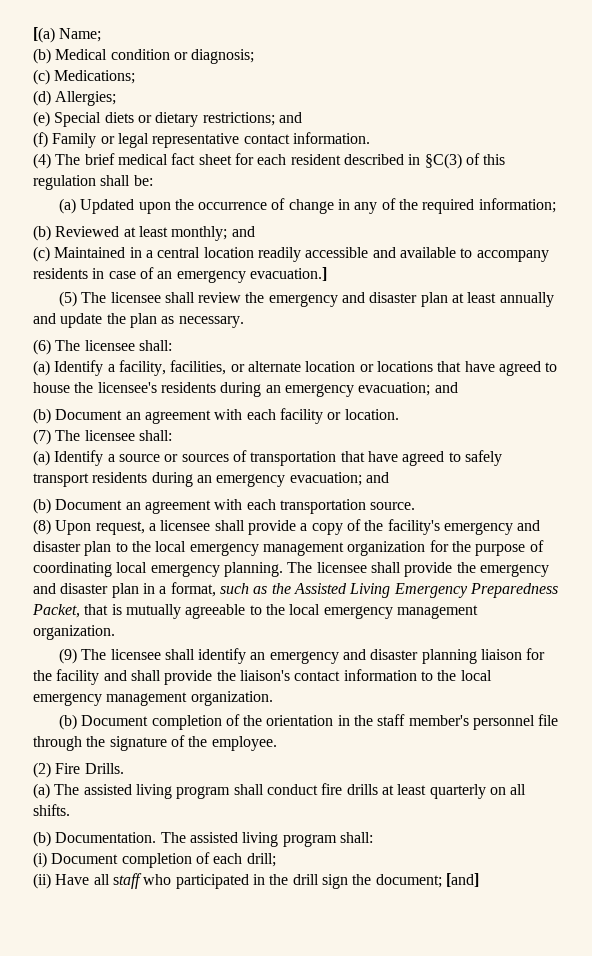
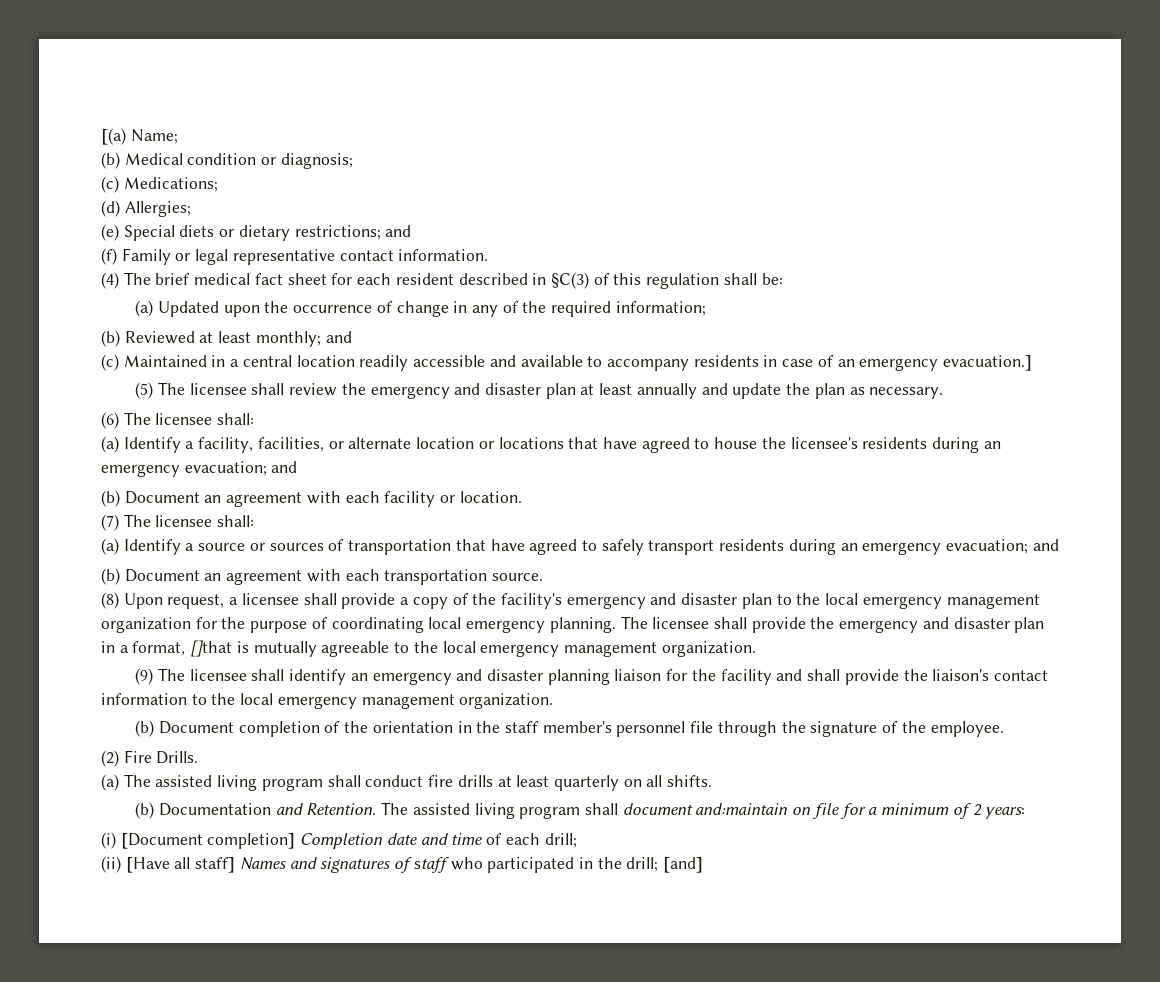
[219,583,558,598] [32,604,109,618] such as the Assisted Living Emergency Preparedness Packet, that -> [190,640,233,657] []that
[55,832,373,847] [33,852,276,868] [33,873,110,889] Documentation. The assisted living program shall: // (i) Document completion of each drill; // (ii) Have all -> [158,802,1026,819] [101,832,577,849] [101,856,413,873] Documentation and Retention. The assisted living program shall document and:maintain on file for a minimum of 2 years: // (i) [Document completion] Completion date and time of each drill; // (ii) [Have all staff] Names and signatures of
[292,874,442,889] drill sign the document; -> [626,857,659,872] drill;

